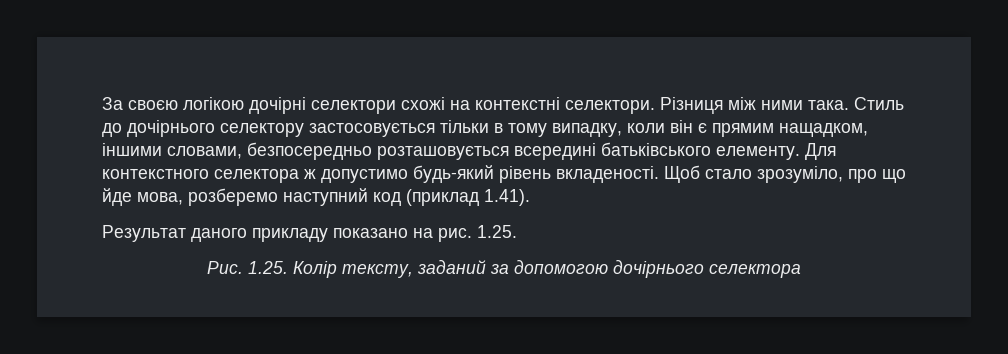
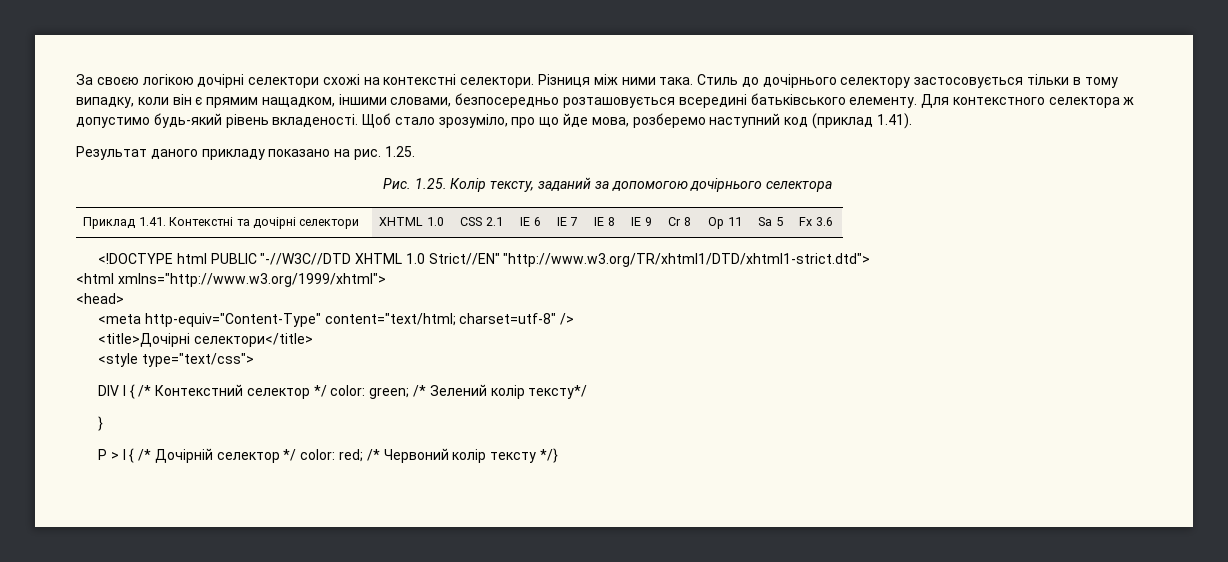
(801, 271) none -> [83,217,360,229] [379,217,444,226] [460,217,503,226] [520,217,541,226] [557,217,578,226] [594,217,615,226] [631,217,652,226] [668,217,691,226] [708,217,742,229] [758,217,783,226] [799,217,833,226] [97,253,871,267] [76,273,386,287] [76,293,124,304] [97,313,575,327] [97,333,313,347] [97,353,254,367] [97,384,588,399] [97,416,103,431] [97,448,558,463] // Приклад 1.41. Контекстні та дочірні селектори | XHTML 1.0 | CSS 2.1 | IE 6 | IE 7 | IE 8 | IE 9 | Cr 8 | Op 11 | Sa 5 | Fx 3.6 // <!DOCTYPE html PUBLIC "-//W3C//DTD XHTML 1.0 Strict//EN" "http://www.w3.org/TR/xhtml1/DTD/xhtml1-strict.dtd"> // <html xmlns="http://www.w3.org/1999/xhtml"> // <head> // <meta http-equiv="Content-Type" content="text/html; charset=utf-8" /> // <title>Дочірні селектори</title> // <style type="text/css"> // DIV I { /* Контекстний селектор */ color: green; /* Зелений колір тексту*/ // } // P > I { /* Дочірній селектор */ color: red; /* Червоний колір тексту */}

